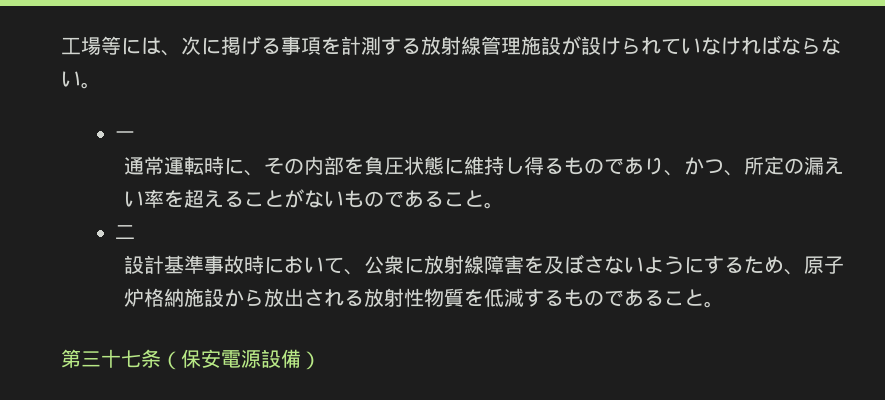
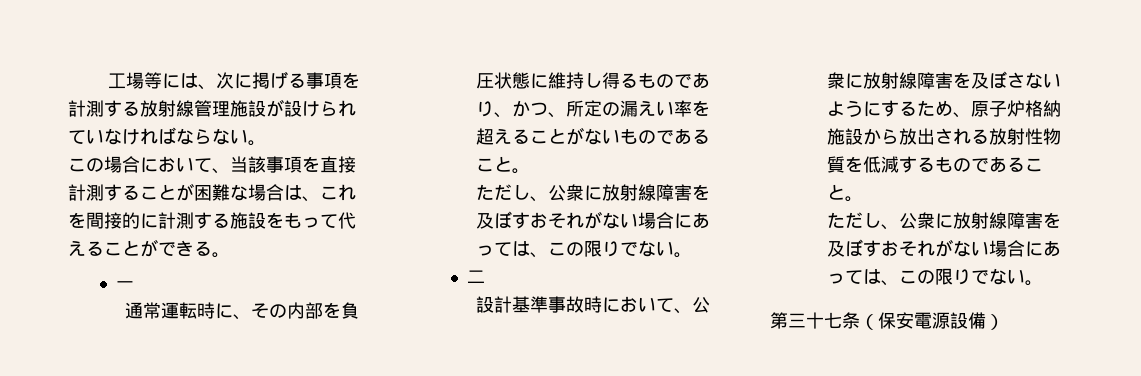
(101, 85) none -> [68,156,356,174] [68,183,356,202] [68,212,356,229] [68,239,230,258] // この場合において、当該事項を直接計測することが困難な場合は、これを間接的に計測する施設をもって代えることができる。
(505, 205) none -> [475,184,710,202] [475,211,710,229] [475,240,692,258] // ただし、公衆に放射線障害を及ぼすおそれがない場合にあっては、この限りでない。
(725, 304) none -> [826,212,1061,230] [826,239,1061,257] [826,268,1043,286] // ただし、公衆に放射線障害を及ぼすおそれがない場合にあっては、この限りでない。

